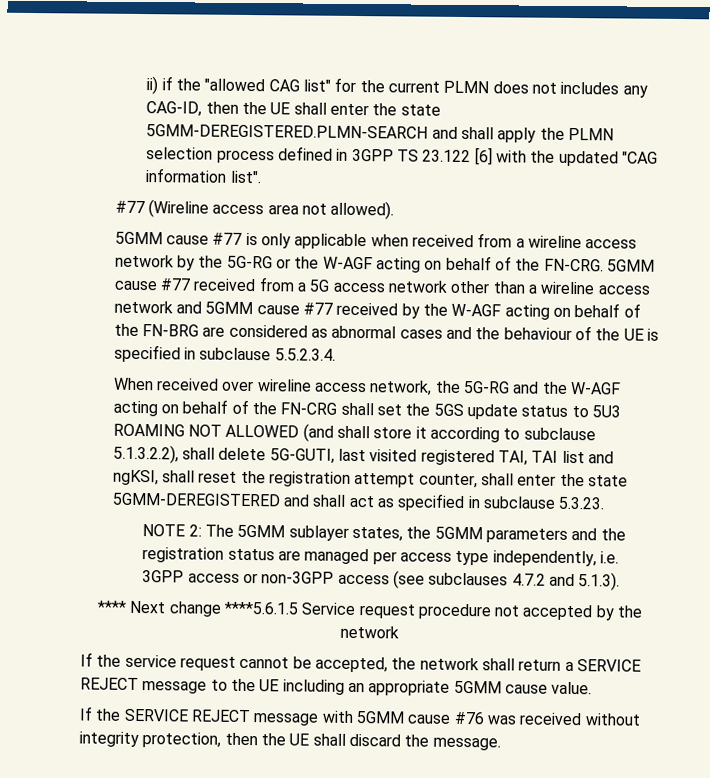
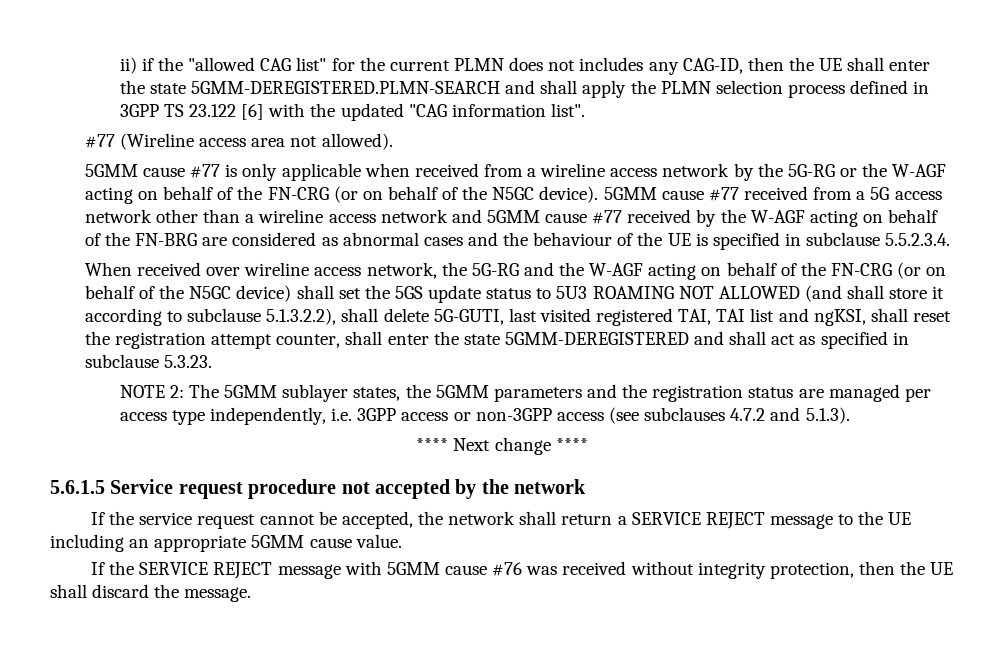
[543,258,604,272] FN-CRG. -> [267,186,599,203] FN-CRG (or on behalf of the N5GC device).
(338, 408) none -> [897,262,947,279] [84,285,292,302] (or on behalf of the N5GC device)
[223,601,299,615] ****5.6.1.5 -> [555,438,588,451] [50,480,105,494] **** // 5.6.1.5

